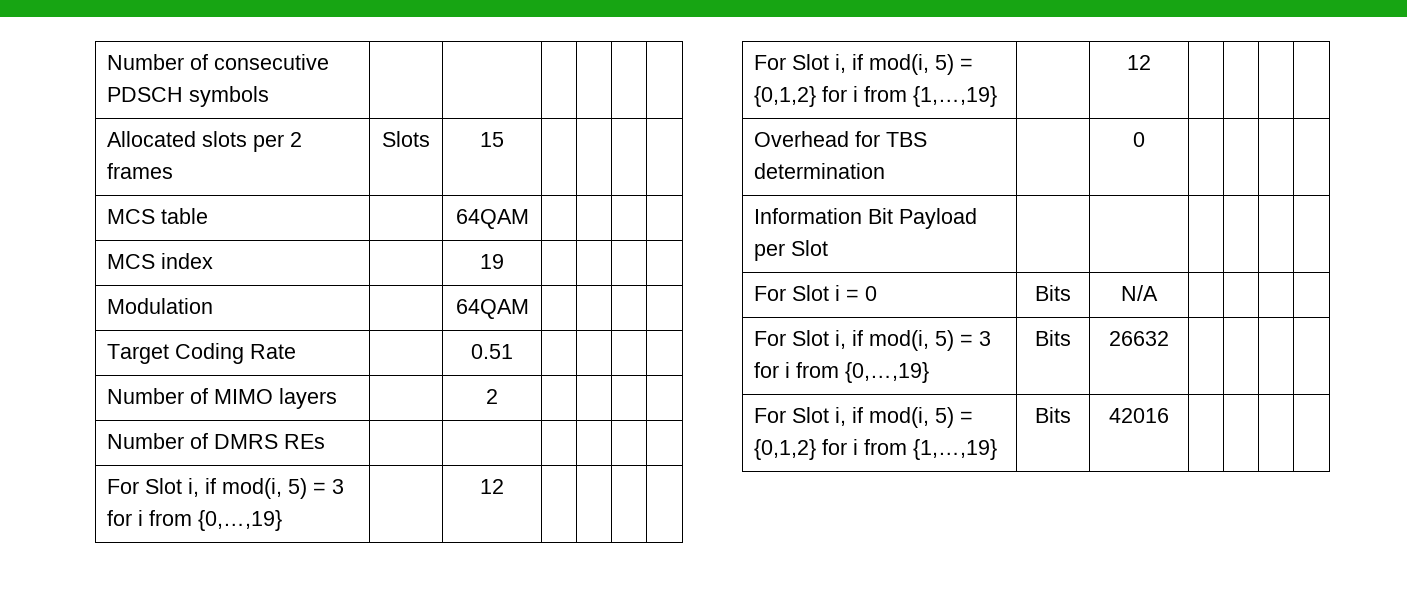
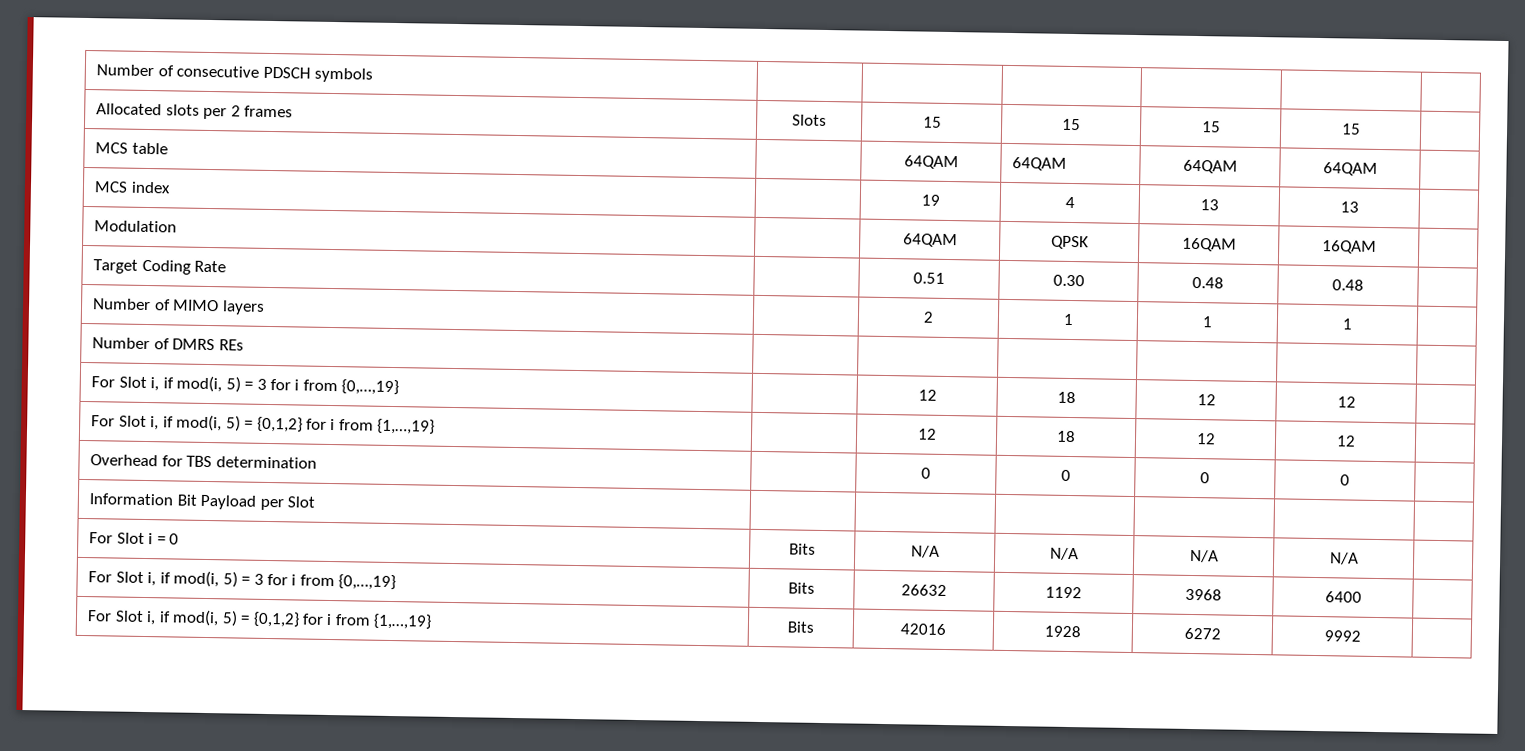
(504, 139) | | -> [1062,118,1081,131] [1201,121,1221,133] [1340,123,1361,135] 15 | 15 | 15
(529, 219) | | -> [1012,157,1068,171] [1182,159,1238,174] [1322,162,1378,176] 64QAM | 64QAM | 64QAM
(504, 261) | | -> [1064,196,1075,209] [1199,199,1219,211] [1339,201,1359,213] 4 | 13 | 13
(529, 309) | | -> [1050,235,1089,250] [1181,237,1237,252] [1321,240,1377,254] QPSK | 16QAM | 16QAM
(513, 351) | | -> [1052,274,1085,287] [1192,276,1224,289] [1332,279,1364,291] 0.30 | 0.48 | 0.48
(498, 396) | | -> [1062,313,1074,326] [1202,316,1213,328] [1342,318,1353,330] 1 | 1 | 1
(504, 486) | | -> [1057,391,1076,404] [1196,394,1216,406] [1336,396,1356,408] 18 | 12 | 12
(1151, 62) | | -> [1056,430,1076,443] [1195,433,1216,445] [1335,435,1356,447] 18 | 12 | 12
(1145, 139) | | -> [1060,469,1071,482] [1200,472,1210,484] [1340,474,1350,486] 0 | 0 | 0
(1158, 293) | | -> [1050,547,1079,561] [1189,549,1219,563] [1329,552,1359,565] N/A | N/A | N/A
(1169, 338) | | -> [1045,586,1082,599] [1184,588,1222,601] [1324,591,1362,603] 1192 | 3968 | 6400
(1169, 415) | | -> [1044,625,1081,638] [1183,627,1221,640] [1323,630,1361,642] 1928 | 6272 | 9992

